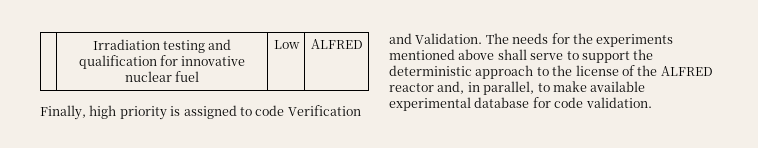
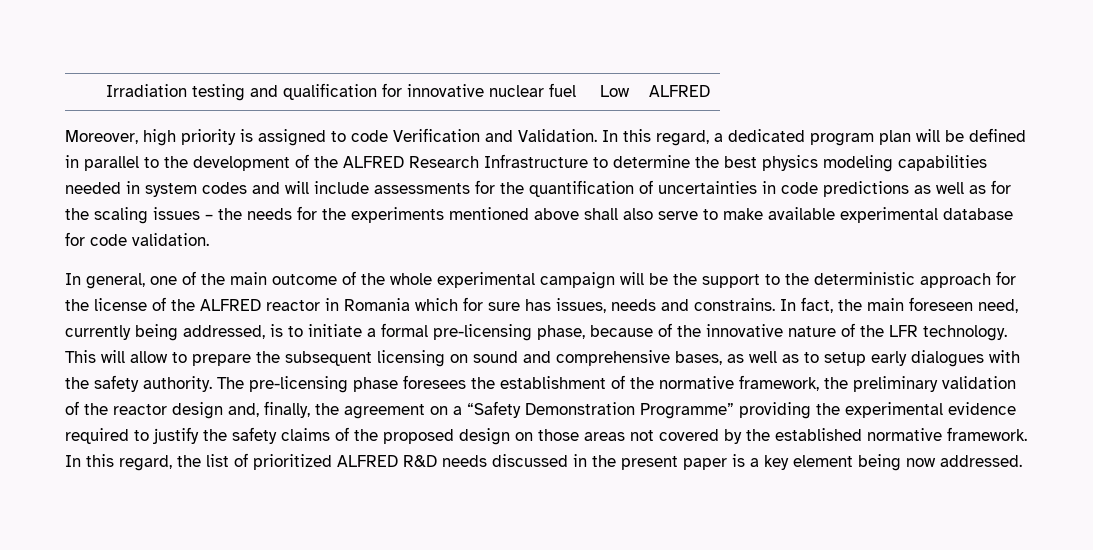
[40,105,86,120] Finally, -> [65,130,138,144] Moreover,
[485,33,509,44] The -> [602,128,1026,146] [65,154,987,172] [65,180,1011,197] [65,207,242,224] In this regard, a dedicated program plan will be defined in parallel to the development of the ALFRED Research Infrastructure to determine the best physics modeling capabilities needed in system codes and will include assessments for the quantification of uncertainties in code predictions as well as for the scaling issues – the
(527, 54) none -> [623,208,653,220] also
[581,49,654,63] [389,65,713,79] [389,81,550,95] support the deterministic approach to the license of the ALFRED reactor and, in parallel, to -> (718, 214) none
(652, 102) none -> [65,271,1016,289] [65,297,1018,313] [65,323,1007,341] [65,350,1020,367] [65,375,1016,393] [65,401,1016,419] [65,427,1027,445] [65,453,1022,471] // In general, one of the main outcome of the whole experimental campaign will be the support to the deterministic approach for the license of the ALFRED reactor in Romania which for sure has issues, needs and constrains. In fact, the main foreseen need, currently being addressed, is to initiate a formal pre-licensing phase, because of the innovative nature of the LFR technology. This will allow to prepare the subsequent licensing on sound and comprehensive bases, as well as to setup early dialogues with the safety authority. The pre-licensing phase foresees the establishment of the normative framework, the preliminary validation of the reactor design and, finally, the agreement on a “Safety Demonstration Programme” providing the experimental evidence required to justify the safety claims of the proposed design on those areas not covered by the established normative framework. In this regard, the list of prioritized ALFRED R&D needs discussed in the present paper is a key element being now addressed.

